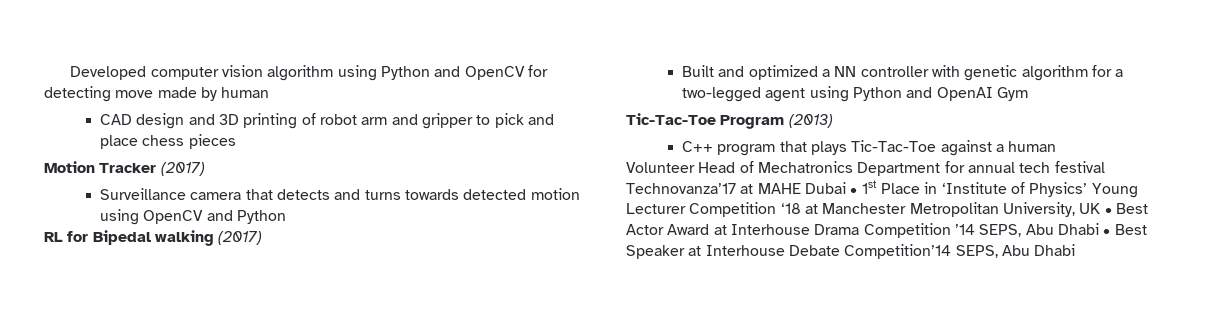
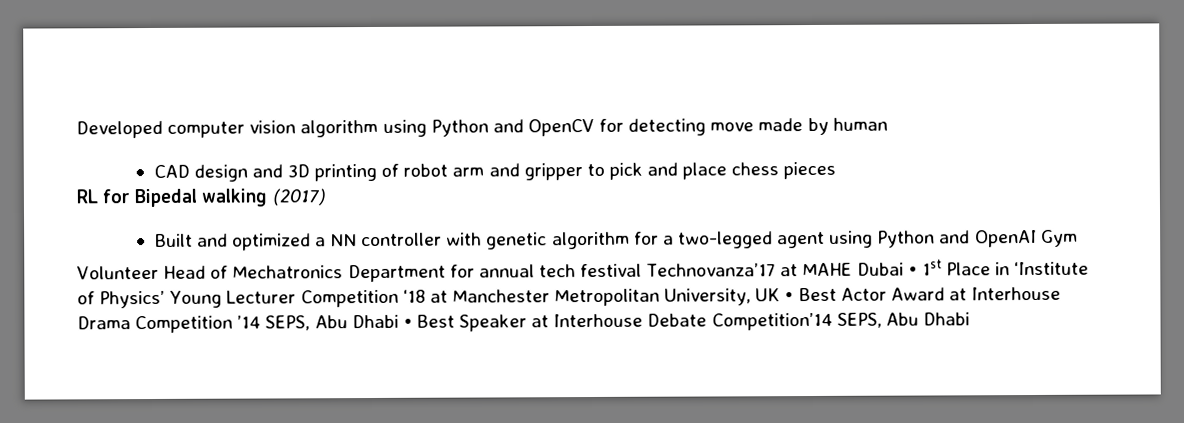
[44,161,205,176] [100,188,580,200] [100,209,287,225] // Motion Tracker (2017) // Surveillance camera that detects and turns towards detected motion using OpenCV and Python -> (837, 170) none
[626,113,833,129] [682,140,1057,156] // Tic-Tac-Toe Program (2013) // C++ program that plays Tic-Tac-Toe against a human -> (1078, 238) none

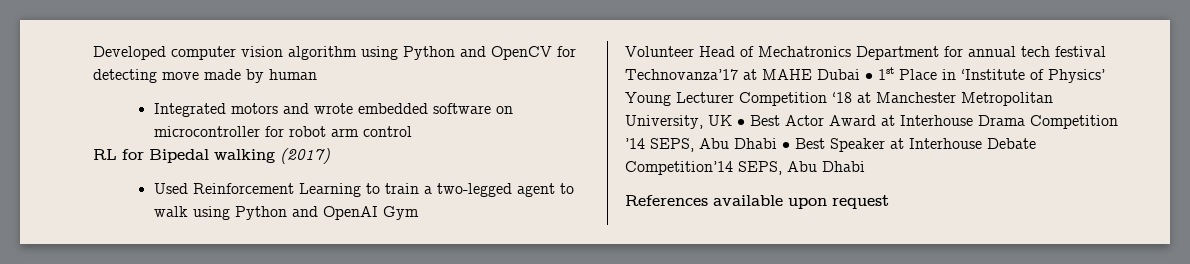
[153,161,837,182] CAD design and 3D printing of robot arm and gripper to pick and place chess pieces -> [153,103,513,117] [153,126,412,137] Integrated motors and wrote embedded software on microcontroller for robot arm control
[154,231,659,251] Built and optimized a NN controller with genetic algorithm for -> [153,183,419,197] Used Reinforcement Learning to train
(826, 240) none -> [559,183,574,194] [153,206,188,217] to walk
(970, 319) none -> [625,195,889,209] // References available upon request

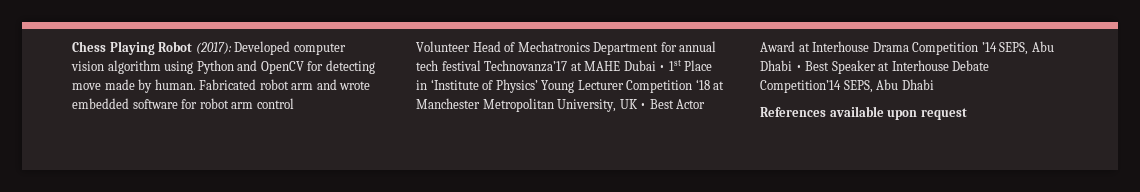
(93, 53) none -> [72,41,232,55] Chess Playing Robot (2017):
[269,69,317,80] [153,103,278,117] human // Integrated motors -> [154,79,314,90] human. Fabricated robot arm
[495,106,513,114] [153,126,260,137] on microcontroller -> (178, 104) none
[93,148,330,164] [153,183,574,197] [153,206,419,220] // RL for Bipedal walking (2017) // Used Reinforcement Learning to train a two-legged agent to walk using Python and OpenAI Gym -> (294, 103) none

